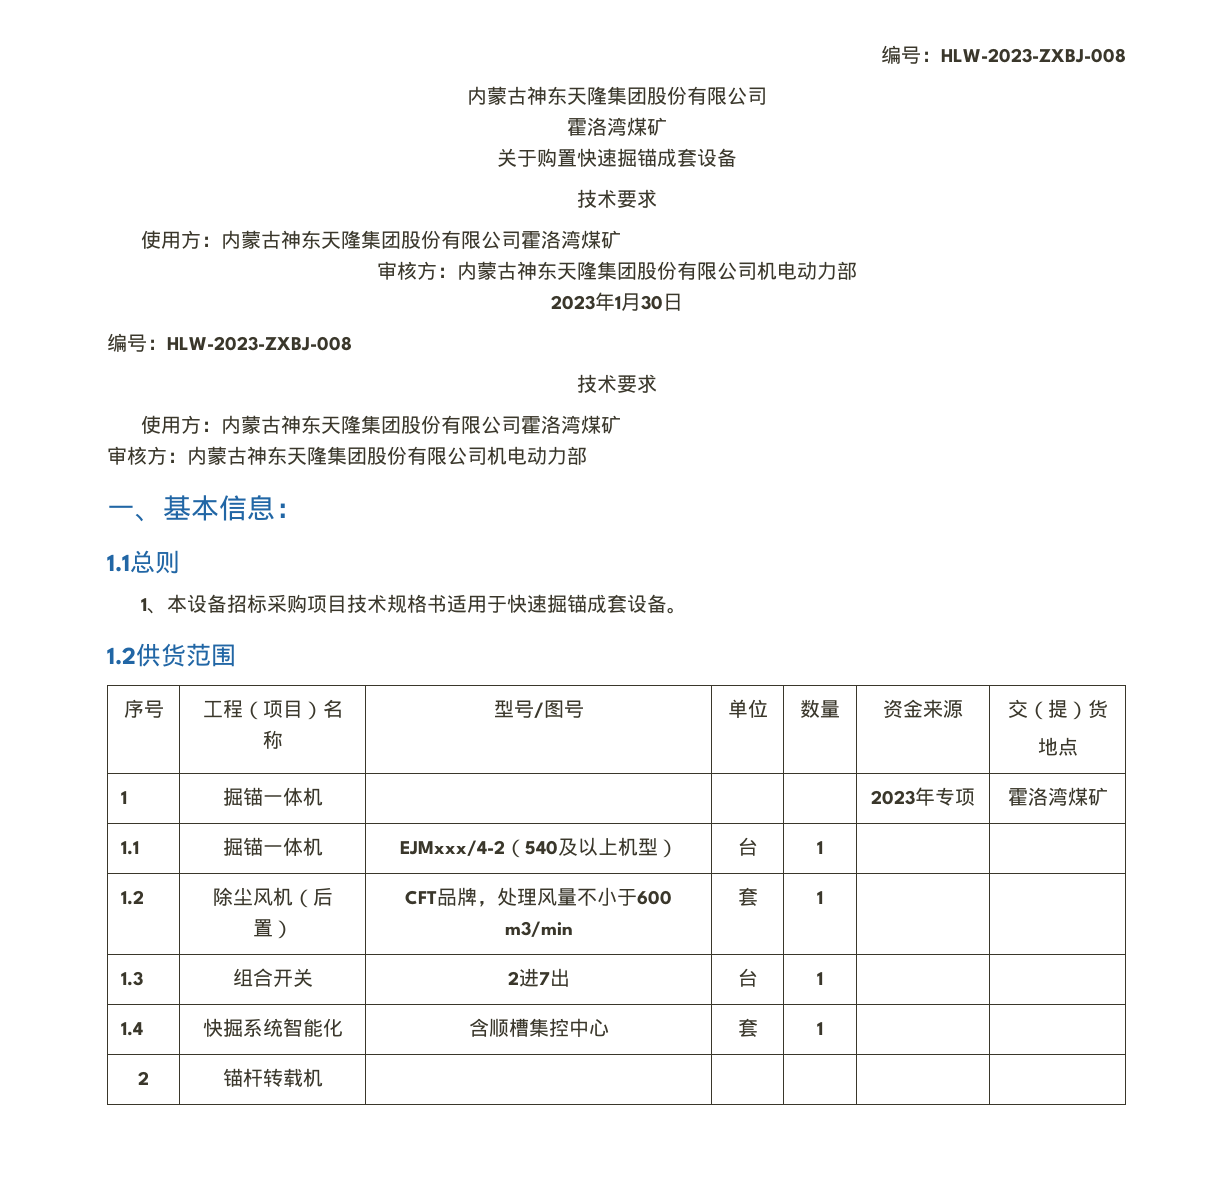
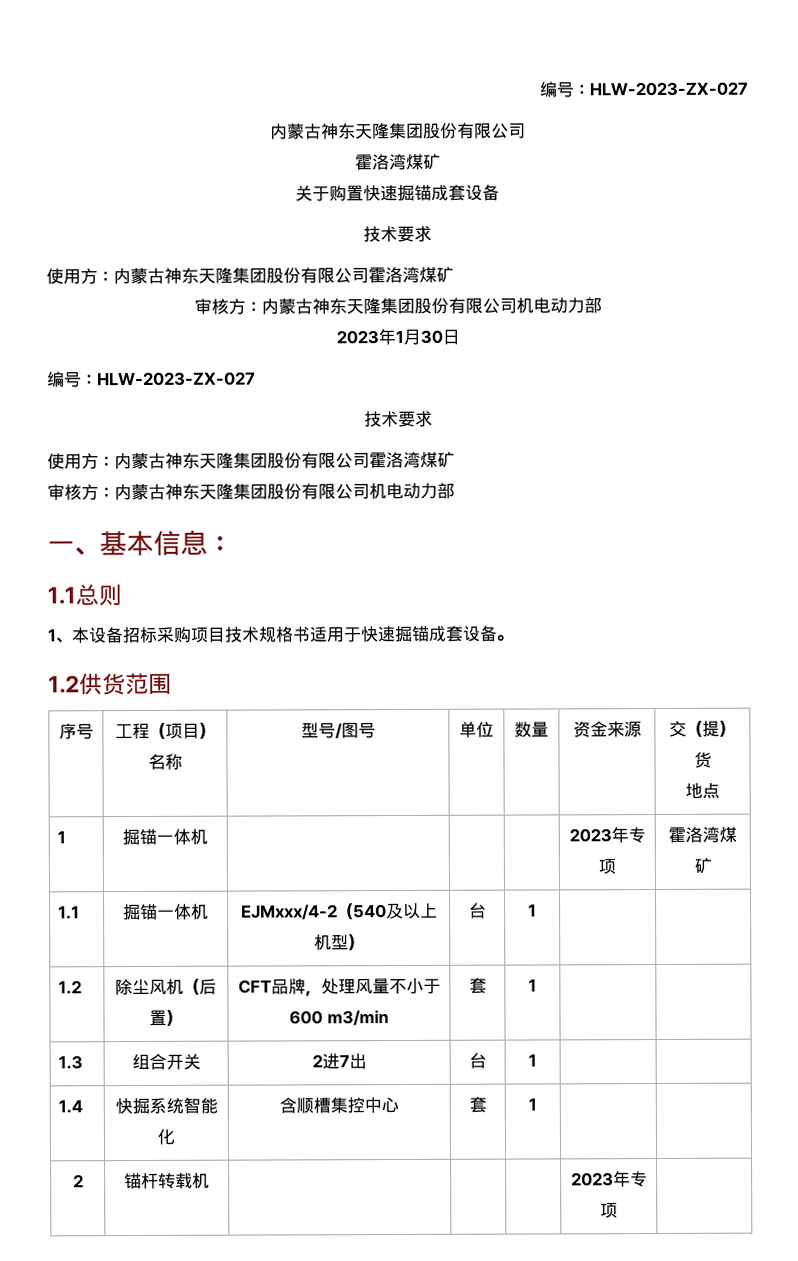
[881,45,1126,64] 编号：HLW-2023-ZXBJ-008 -> [539,81,748,98] 编号：HLW-2023-ZX-027
[167,336,352,351] HLW-2023-ZXBJ-008 -> [97,371,256,387] HLW-2023-ZX-027
(323, 1077) none -> [570,1170,648,1188] [600,1202,618,1219] 2023年专项

